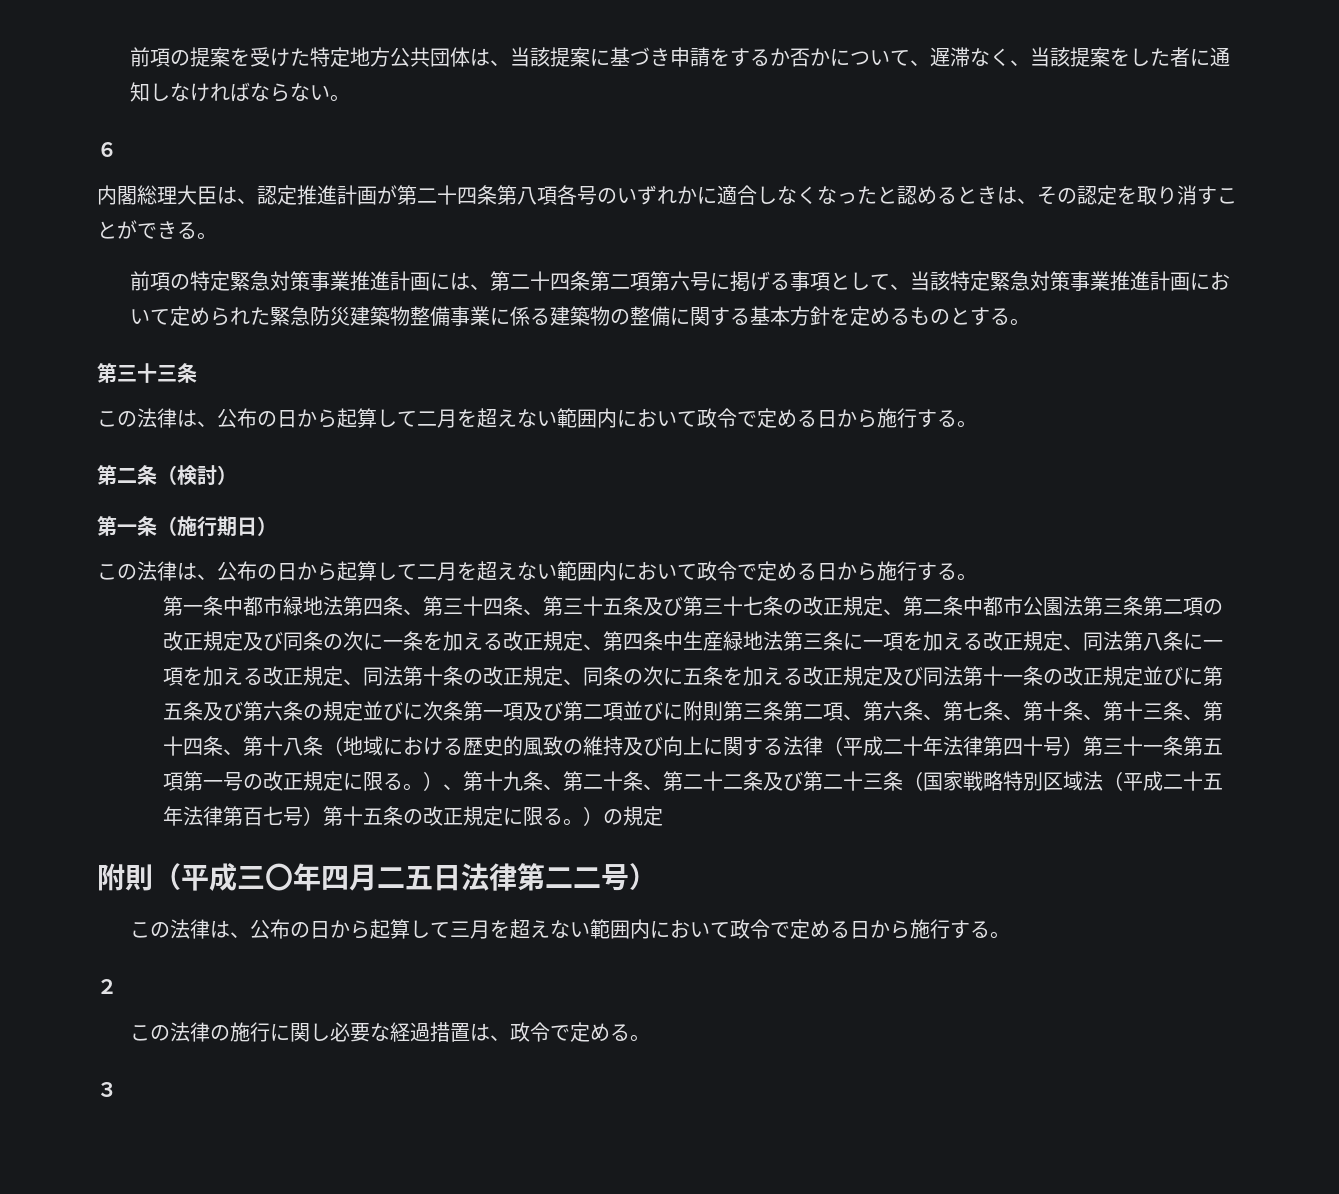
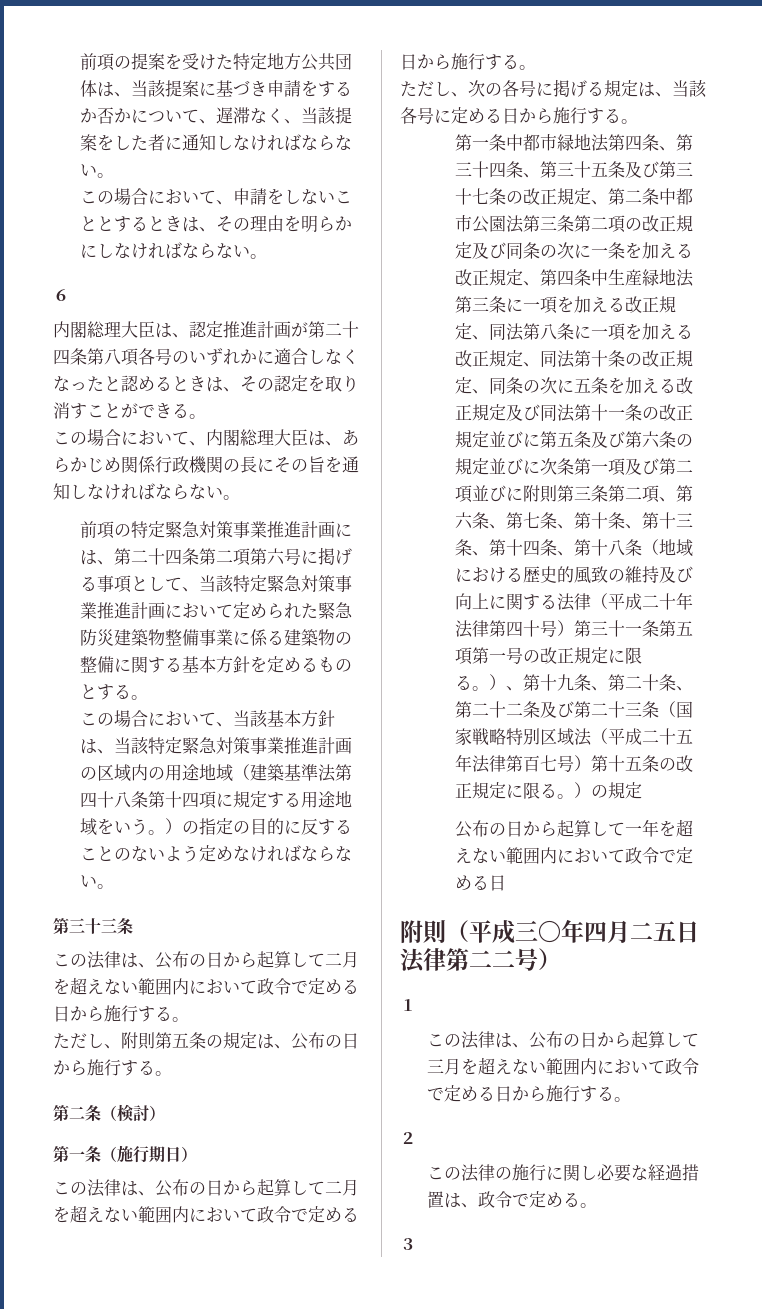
(351, 98) none -> [80,188,353,205] [80,215,353,233] [80,242,268,259] // この場合において、申請をしないこととするときは、その理由を明らかにしなければならない。
(217, 236) none -> [53,429,359,446] [53,456,359,473] [53,483,240,500] // この場合において、内閣総理大臣は、あらかじめ関係行政機関の長にその旨を通知しなければならない。
(1031, 322) none -> [80,710,336,728] [80,737,353,755] [80,764,353,782] [80,791,353,809] [80,818,353,836] [80,845,353,862] [80,875,115,889] // この場合において、当該基本方針は、当該特定緊急対策事業推進計画の区域内の用途地域（建築基準法第四十八条第十四項に規定する用途地域をいう。）の指定の目的に反することのないよう定めなければならない。
(977, 424) none -> [53,1032,359,1050] [53,1059,172,1076] // ただし、附則第五条の規定は、公布の日から施行する。
(977, 577) none -> [400,79,707,98] [400,107,638,124] // ただし、次の各号に掲げる規定は、当該各号に定める日から施行する。
(664, 816) none -> [454,819,693,838] [454,847,693,864] [454,875,506,891] // 公布の日から起算して一年を超えない範囲内において政令で定める日
(657, 876) none -> [400,999,416,1011] // １

